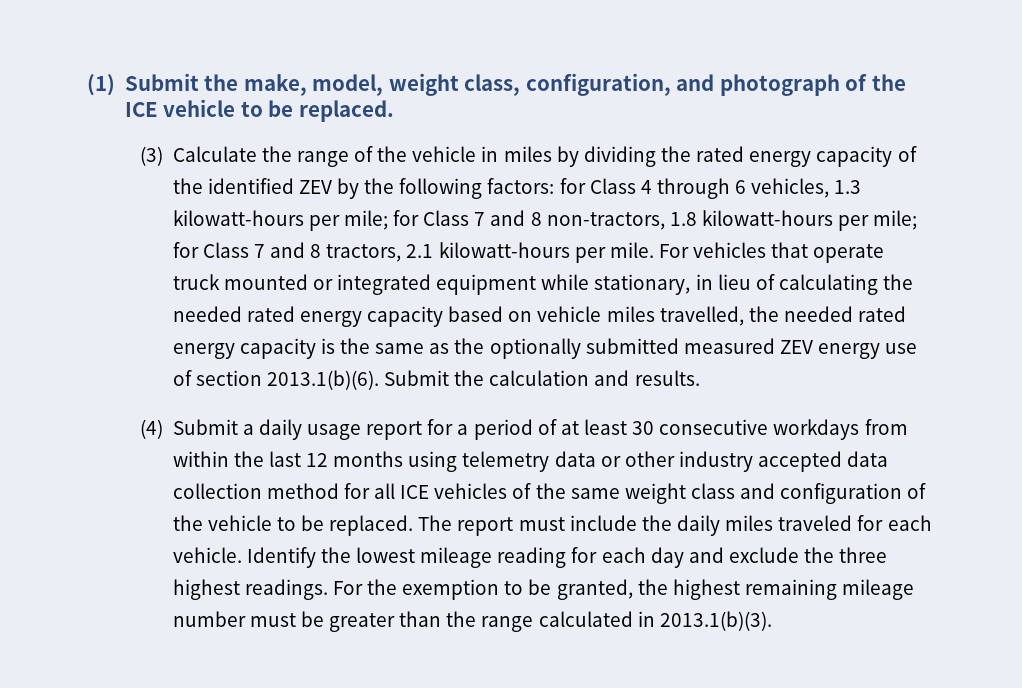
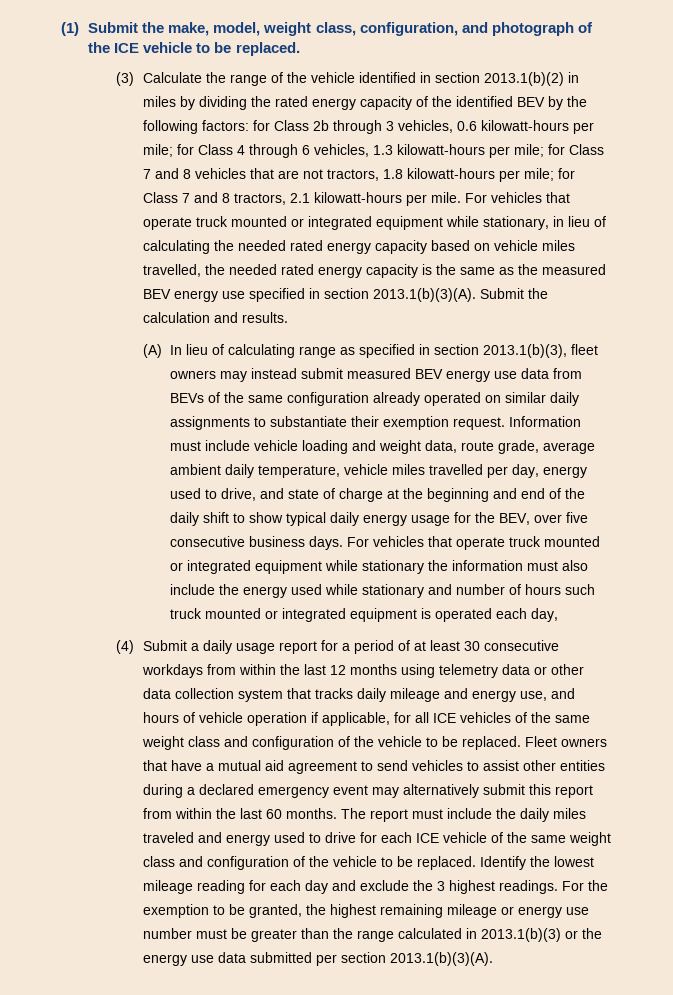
(477, 154) none -> [358,72,564,86] identified in section 2013.1(b)(2)
[298,180,332,194] ZEV -> [516,97,545,107] BEV
(636, 186) none -> [312,120,594,134] [142,144,233,157] 2b through 3 vehicles, 0.6 kilowatt-hours per mile; for Class
[546,212,665,230] non-tractors, -> [194,168,379,181] vehicles that are not tractors,
[489,338,918,359] [172,370,379,390] optionally submitted measured ZEV energy use of section 2013.1(b)(6). -> [541,264,606,275] [142,288,476,302] measured BEV energy use specified in section 2013.1(b)(3)(A).
(700, 378) none -> [142,344,599,358] [170,368,583,382] [170,392,580,406] [170,416,582,430] [170,440,596,454] [170,464,588,478] [170,488,586,502] [170,512,589,526] [170,536,601,550] [170,560,589,574] [170,584,596,598] [170,608,559,622] // (A) In lieu of calculating range as specified in section 2013.1(b)(3), fleet owners may instead submit measured BEV energy use data from BEVs of the same configuration already operated on similar daily assignments to substantiate their exemption request. Information must include vehicle loading and weight data, route grade, average ambient daily temperature, vehicle miles travelled per day, energy used to drive, and state of charge at the beginning and end of the daily shift to show typical daily energy usage for the BEV, over five consecutive business days. For vehicles that operate truck mounted or integrated equipment while stationary the information must also include the energy used while stationary and number of hours such truck mounted or integrated equipment is operated each day,
[678,451,889,472] [172,483,339,499] industry accepted data collection method -> [142,688,575,702] [142,712,390,726] data collection system that tracks daily mileage and energy use, and hours of vehicle operation if applicable,
(414, 525) none -> [524,736,607,747] [142,760,605,774] [142,784,593,798] [142,808,337,819] Fleet owners that have a mutual aid agreement to send vehicles to assist other entities during a declared emergency event may alternatively submit this report from within the last 60 months.
[857,515,932,531] [172,547,242,563] for each vehicle. -> [197,832,611,846] [142,856,476,870] and energy used to drive for each ICE vehicle of the same weight class and configuration of the vehicle to be replaced.
[839,547,888,563] three -> [436,881,445,891] 3
(915, 589) none -> [500,906,589,918] or energy use
[659,611,772,631] 2013.1(b)(3). -> [480,928,602,942] [142,952,493,966] 2013.1(b)(3) or the energy use data submitted per section 2013.1(b)(3)(A).

